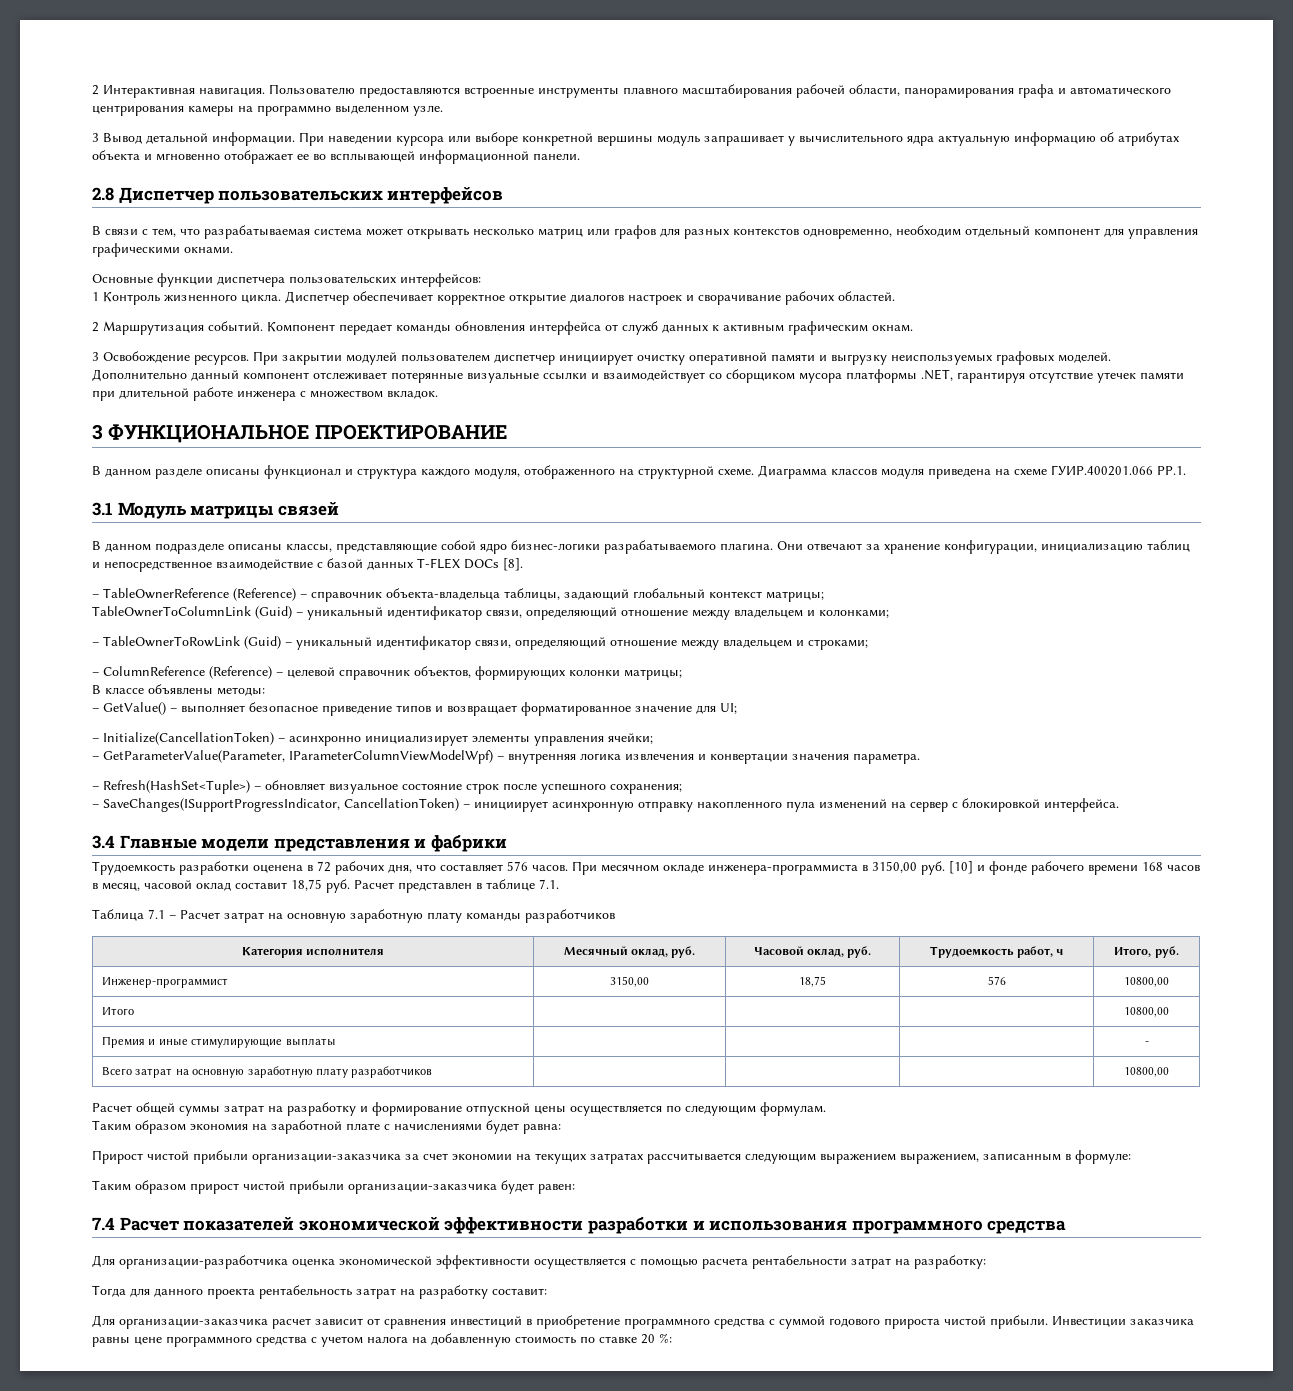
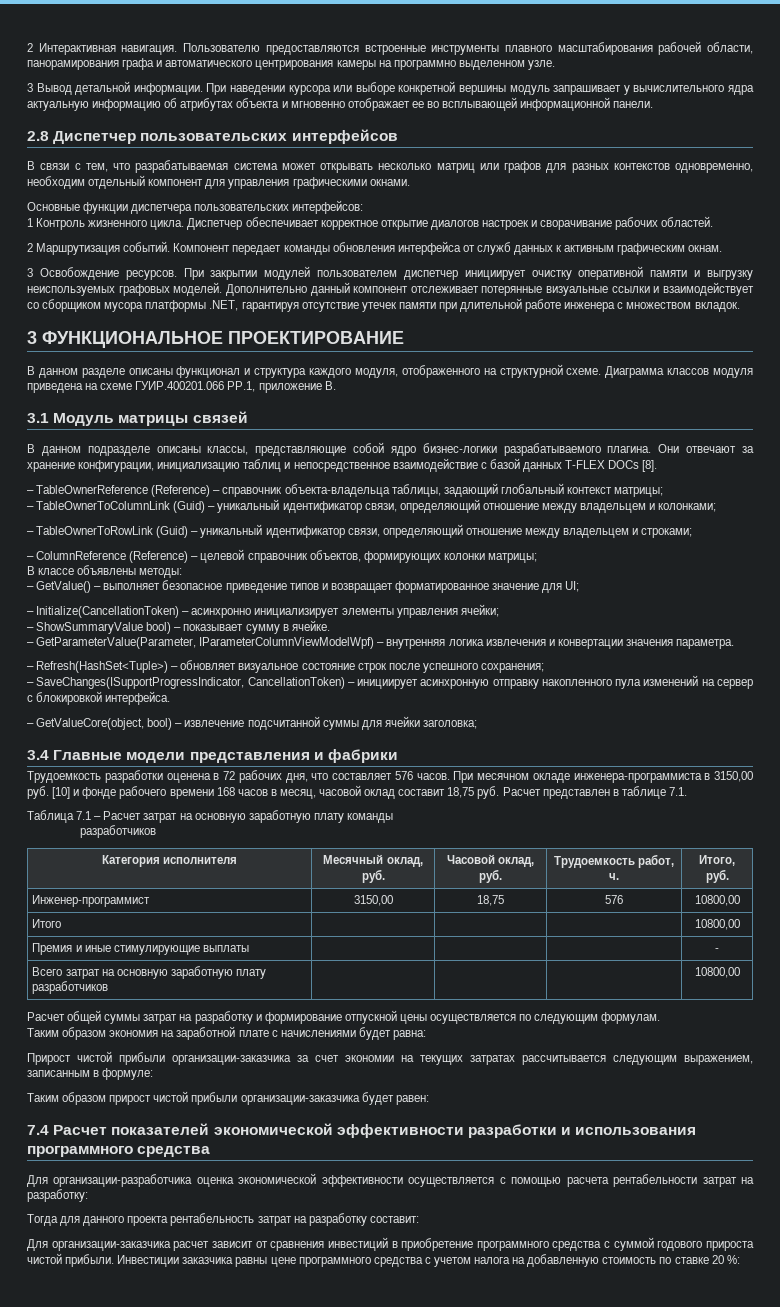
[1157,466,1186,475] РР.1. -> [227,381,336,393] РР.1, приложение В.
(824, 596) none -> [27,506,34,510] –
(653, 738) none -> [27,620,330,634] // – ShowSummaryValue bool) – показывает сумму в ячейке.
(1119, 805) none -> [27,716,477,730] // – GetValueCore(object, bool) – извлечение подсчитанной суммы для ячейки заголовка;
(521, 916) none -> (393, 818) //
[1056,949,1064,955] ч -> [609,873,619,880] ч.
[820,1153,896,1164] выражением -> (677, 1060) none

